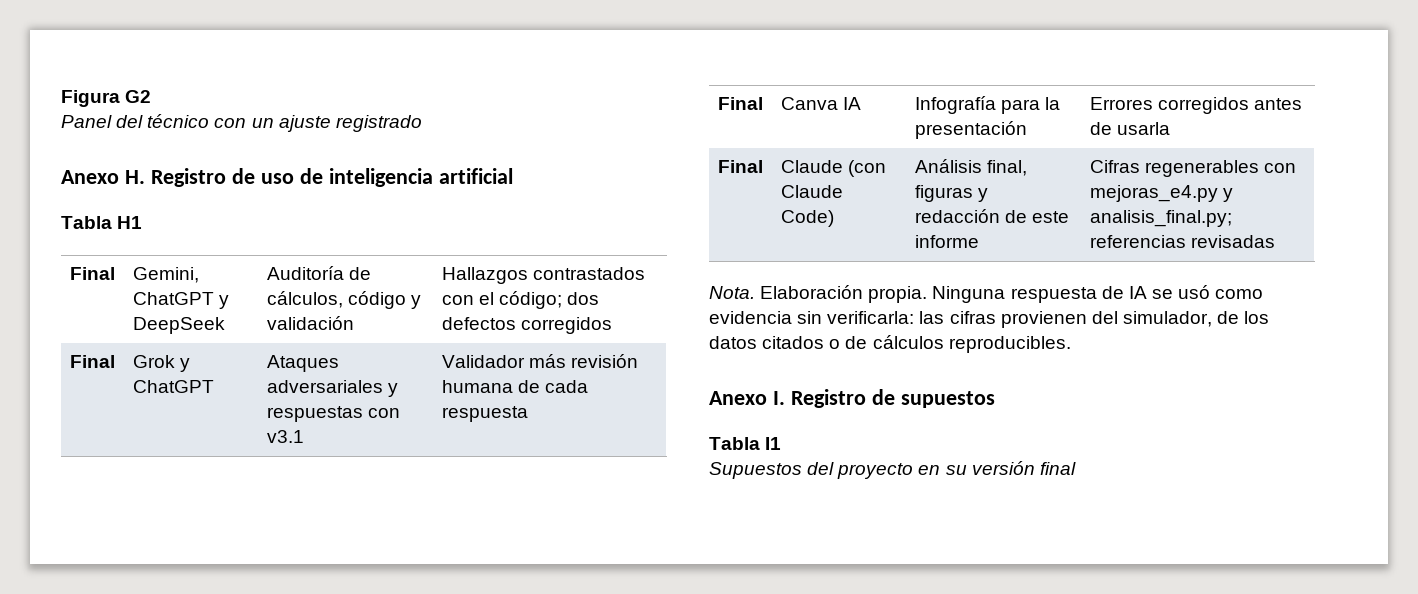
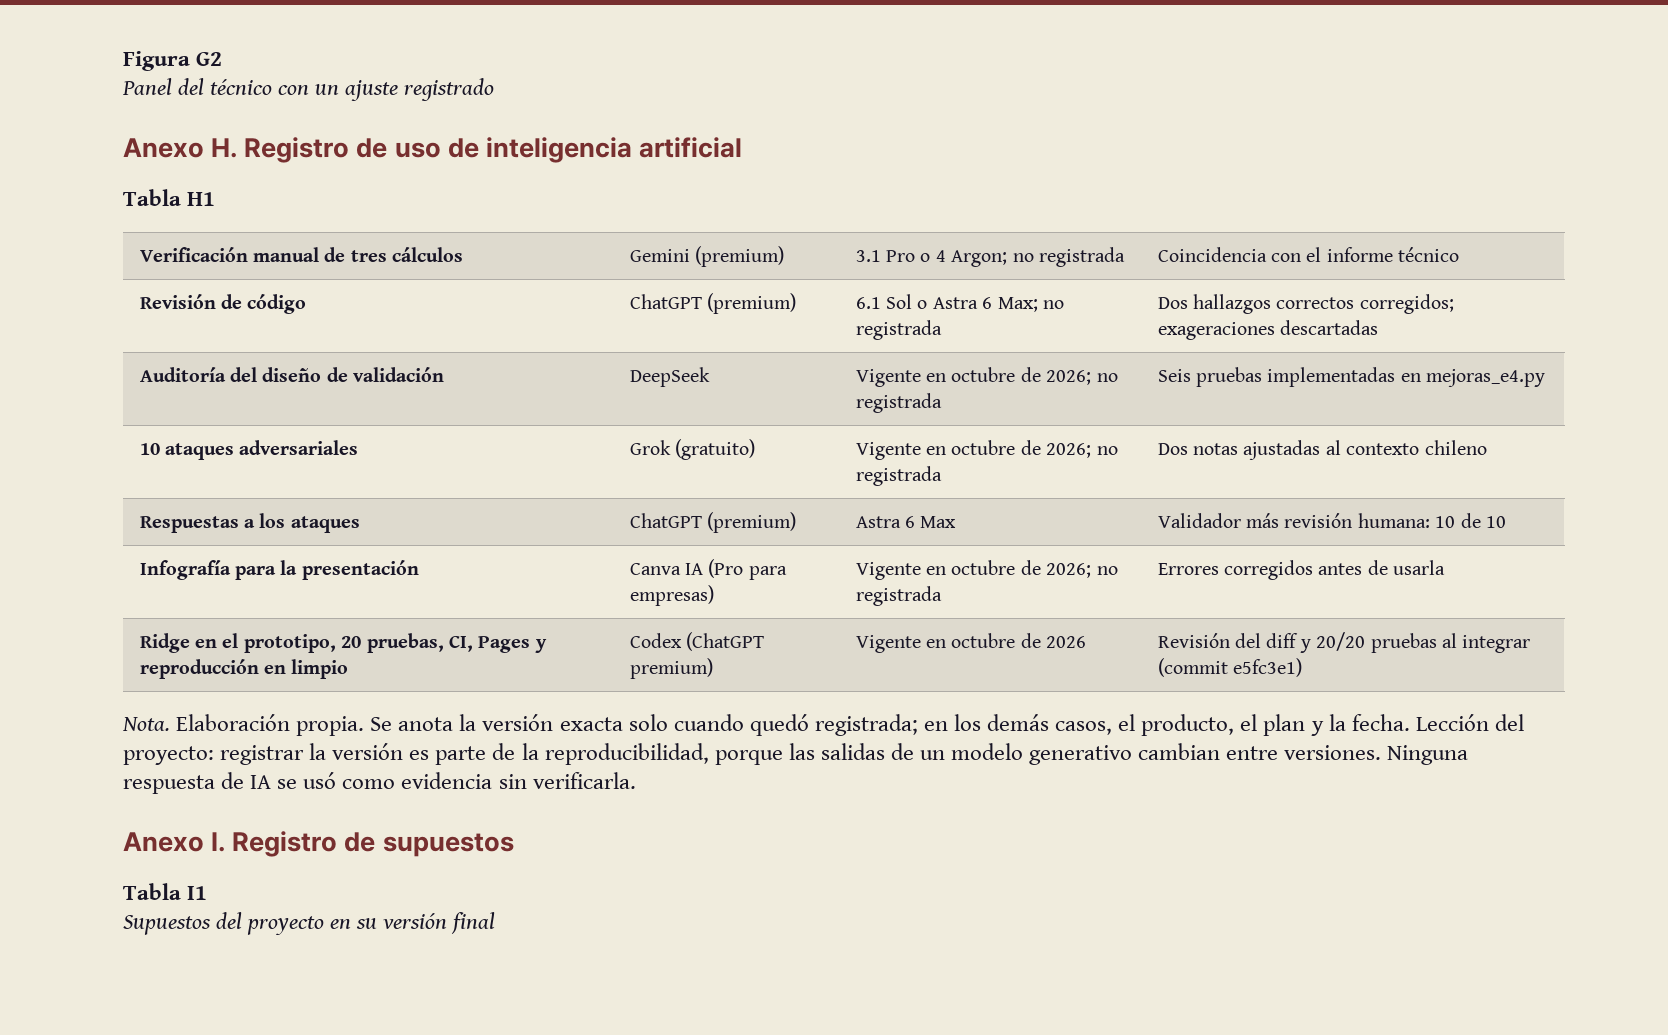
[69,267,115,280] [132,267,199,283] [132,292,229,309] [132,317,225,334] [266,266,371,280] [266,291,422,309] [266,316,354,330] [441,267,645,284] [441,291,600,309] [441,317,612,334] [69,355,115,368] [132,355,190,372] [132,380,214,393] [266,355,339,372] [266,380,398,397] [266,406,400,422] [266,430,304,443] [441,354,639,368] [441,380,589,393] [441,406,528,422] [717,97,763,110] [780,97,861,110] [914,96,1061,114] [914,121,1027,139] Final | Gemini, ChatGPT y DeepSeek | Auditoría de cálculos, código y validación | Hallazgos contrastados con el código; dos defectos corregidos // Final | Grok y ChatGPT | Ataques adversariales y respuestas con v3.1 | Validador más revisión humana de cada respuesta // Final | Canva IA | Infografía para la presentación -> [139,247,464,262] [629,246,784,267] [855,247,1125,267] [1157,247,1460,262] [139,294,307,314] [629,293,796,314] [855,294,1064,312] [855,320,942,340] [1157,294,1454,314] [1157,320,1378,340] [139,367,445,382] [629,367,710,387] [855,367,1118,387] [855,393,942,413] [1157,367,1546,387] [139,440,359,460] [629,439,755,460] [855,440,1118,460] [855,466,942,486] [1157,440,1487,460] [139,513,360,533] [629,512,796,533] [855,516,957,528] [1157,513,1506,528] [139,560,419,580] [629,559,787,580] [629,585,714,606] [855,560,1118,580] [855,586,942,606] Verificación manual de tres cálculos | Gemini (premium) | 3.1 Pro o 4 Argon; no registrada | Coincidencia con el informe técnico // Revisión de código | ChatGPT (premium) | 6.1 Sol o Astra 6 Max; no registrada | Dos hallazgos correctos corregidos; exageraciones descartadas // Auditoría del diseño de validación | DeepSeek | Vigente en octubre de 2026; no registrada | Seis pruebas implementadas en mejoras_e4.py // 10 ataques adversariales | Grok (gratuito) | Vigente en octubre de 2026; no registrada | Dos notas ajustadas al contexto chileno // Respuestas a los ataques | ChatGPT (premium) | Astra 6 Max | Validador más revisión humana: 10 de 10 // Infografía para la presentación | Canva IA (Pro para empresas) | Vigente en octubre de 2026; no registrada
[717,160,763,173] [780,160,886,177] [780,185,843,198] [780,210,834,227] [914,159,1027,176] [914,185,988,202] [914,209,1070,223] [914,235,979,248] [1089,160,1297,177] [1089,185,1233,202] [1089,210,1232,227] [1089,235,1275,248] [709,285,928,303] Final | Claude (con Claude Code) | Análisis final, figuras y redacción de este informe | Cifras regenerables con mejoras_e4.py y analisis_final.py; referencias revisadas // Nota. Elaboración propia. -> [139,633,547,653] [139,659,349,679] [629,632,764,651] [629,658,713,679] [855,633,1087,653] [1157,632,1531,653] [1157,658,1302,677] [122,714,1524,736] [123,743,1382,765] Ridge en el prototipo, 20 pruebas, CI, Pages y reproducción en limpio | Codex (ChatGPT premium) | Vigente en octubre de 2026 | Revisión del diff y 20/20 pruebas al integrar (commit e5fc3e1) // Nota. Elaboración propia. Se anota la versión exacta solo cuando quedó registrada; en los demás casos, el producto, el plan y la fecha. Lección del proyecto: registrar la versión es parte de la reproducibilidad, porque las salidas de un modelo generativo cambian entre versiones.
[827,311,1270,328] [709,335,1071,353] verificarla: las cifras provienen del simulador, de los datos citados o de cálculos reproducibles. -> [532,772,636,789] verificarla.

